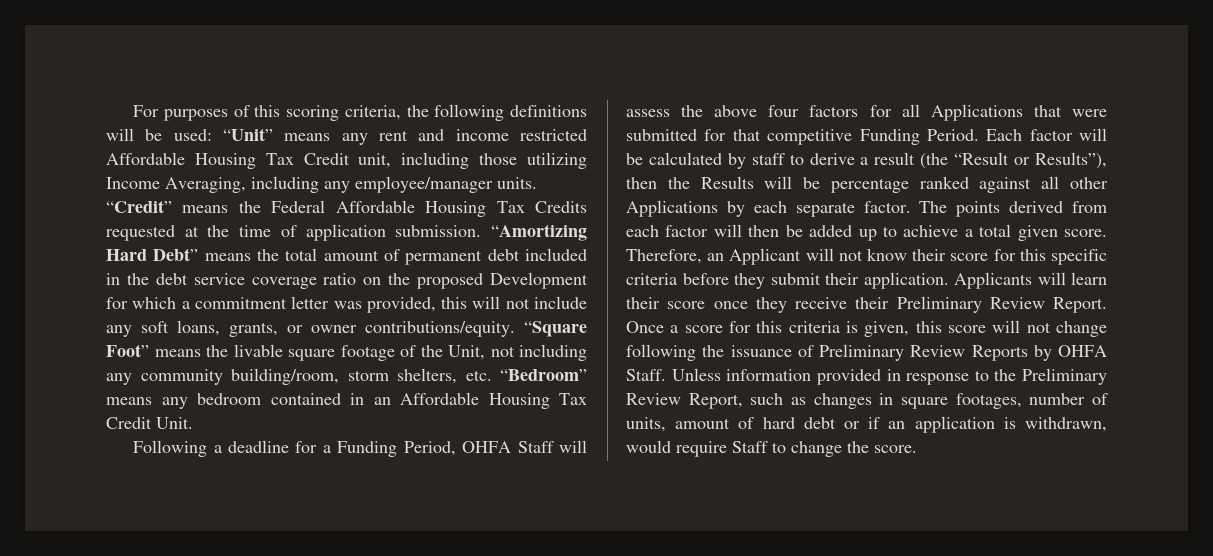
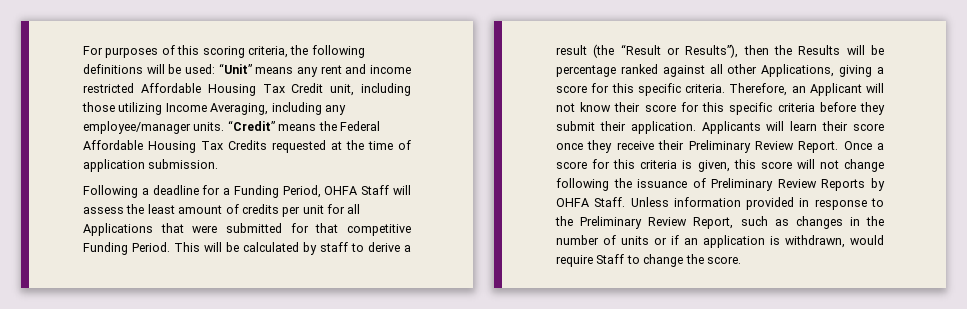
[491,224,587,241] [106,248,587,265] [106,272,588,289] [106,296,587,313] [106,320,587,337] [106,344,587,361] [106,368,587,385] [106,392,587,409] [106,417,193,429] “Amortizing Hard Debt” means the total amount of permanent debt included in the debt service coverage ratio on the proposed Development for which a commitment letter was provided, this will not include any soft loans, grants, or owner contributions/equity. “Square Foot” means the livable square footage of the Unit, not including any community building/room, storm shelters, etc. “Bedroom” means any bedroom contained in an Affordable Housing Tax Credit Unit. -> (219, 164) none
[714,105,859,117] above four factors -> [147,204,324,217] least amount of credits per unit
[986,129,1073,141] Each factor -> [174,242,200,252] This
[626,200,1107,217] [626,224,1107,241] Applications by each separate factor. The points derived from each factor will then be added up to achieve a total given score. -> [761,64,884,77] [556,83,725,96] Applications, giving a score for this specific criteria.
[901,393,1108,409] [626,417,836,432] square footages, number of units, amount of hard debt -> [866,216,884,226] [556,235,649,245] the number of units

